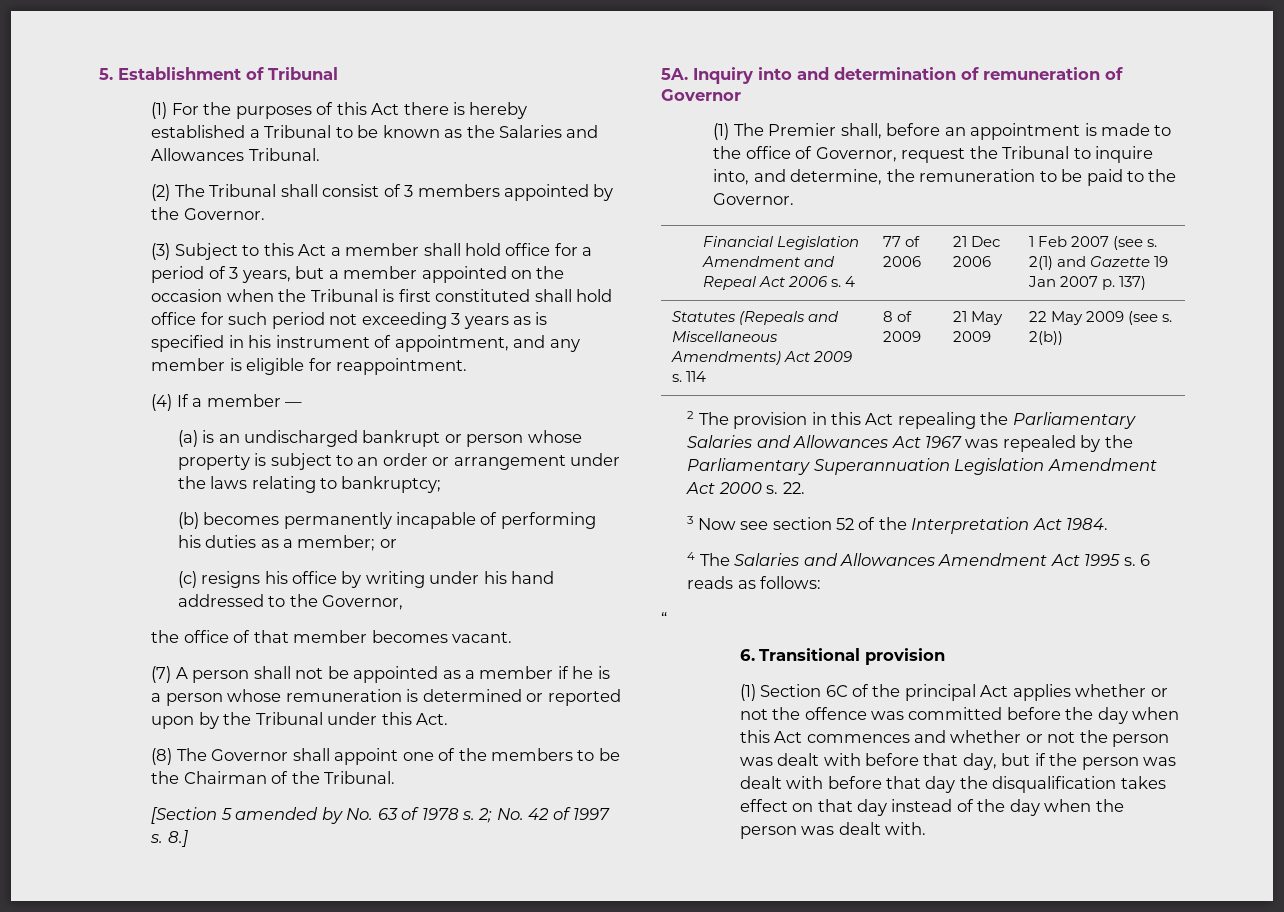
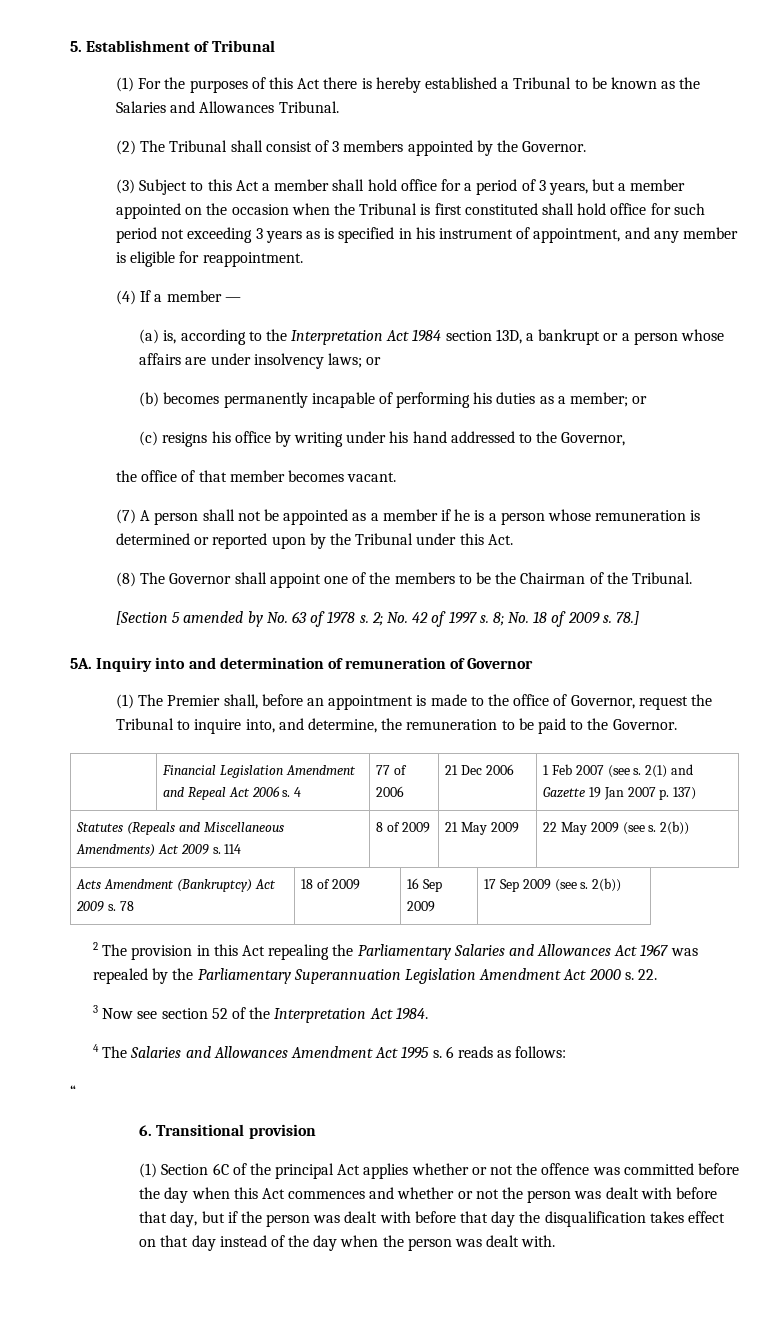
[202,430,358,447] is an undischarged -> [163,329,535,345] is, according to the Interpretation Act 1984 section 13D, a
[466,430,582,447] [177,453,621,470] [177,476,442,493] person whose property is subject to an order or arrangement under the laws relating to bankruptcy; -> [621,329,724,345] [139,353,382,369] a person whose affairs are under insolvency laws; or
[167,830,188,847] 8.] -> [492,611,640,627] 8; No. 18 of 2009 s. 78.]
(1063, 338) none -> [76,879,276,892] [76,901,134,912] [301,879,360,890] [407,878,442,892] [407,901,436,912] [484,878,622,892] // Acts Amendment (Bankruptcy) Act 2009 s. 78 | 18 of 2009 | 16 Sep 2009 | 17 Sep 2009 (see s. 2(b))

